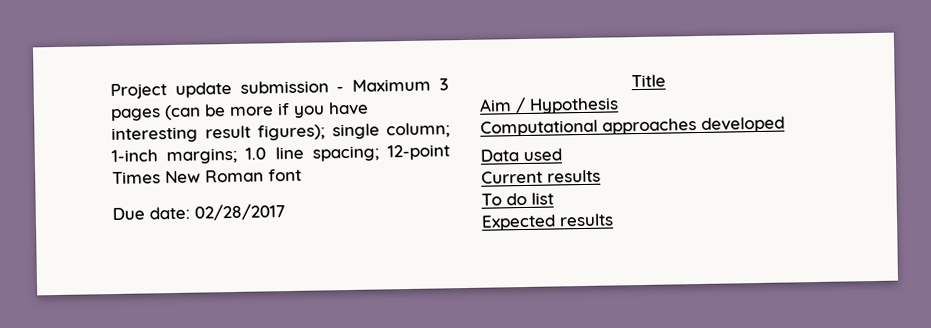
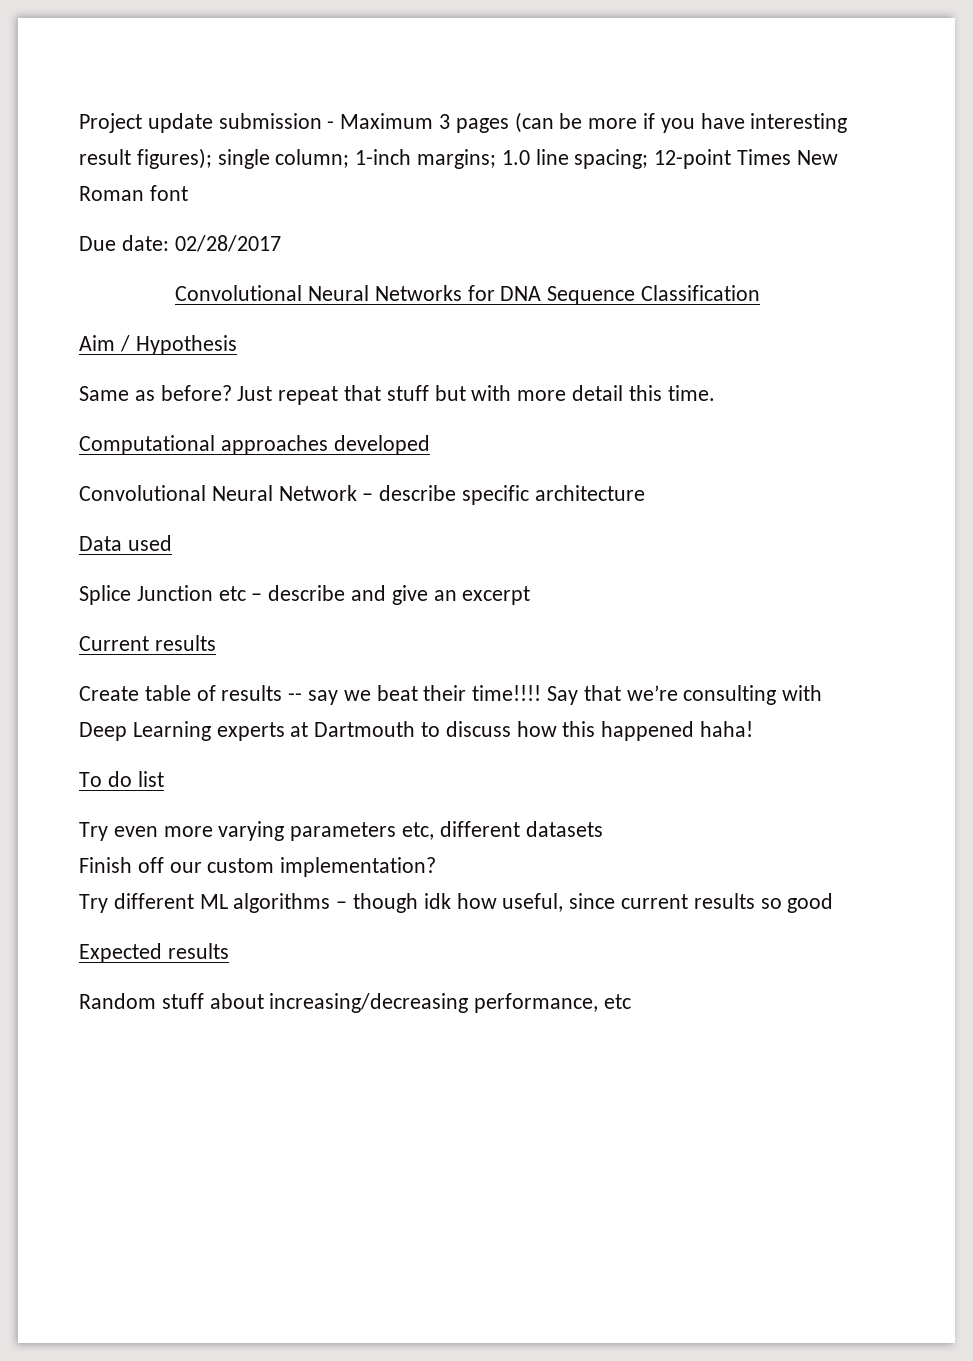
[631,74,666,88] [479,96,619,114] [480,116,785,137] [480,148,562,162] [481,169,601,184] [481,192,554,206] [481,213,614,231] Title // Aim / Hypothesis // Computational approaches developed // Data used // Current results // To do list // Expected results -> [175,285,760,305] [79,335,237,355] [79,385,715,405] [79,435,430,455] [79,485,645,505] [79,535,172,551] [79,585,531,605] [79,635,216,651] [79,685,823,705] [79,721,754,741] [79,771,164,787] [79,821,603,841] [79,857,437,877] [79,893,834,913] [79,943,229,963] [79,993,632,1013] Convolutional Neural Networks for DNA Sequence Classification // Aim / Hypothesis // Same as before? Just repeat that stuff but with more detail this time. // Computational approaches developed // Convolutional Neural Network – describe specific architecture // Data used // Splice Junction etc – describe and give an excerpt // Current results // Create table of results -- say we beat their time!!!! Say that we’re consulting with Deep Learning experts at Dartmouth to discuss how this happened haha! // To do list // Try even more varying parameters etc, different datasets // Finish off our custom implementation? // Try different ML algorithms – though idk how useful, since current results so good // Expected results // Random stuff about increasing/decreasing performance, etc

